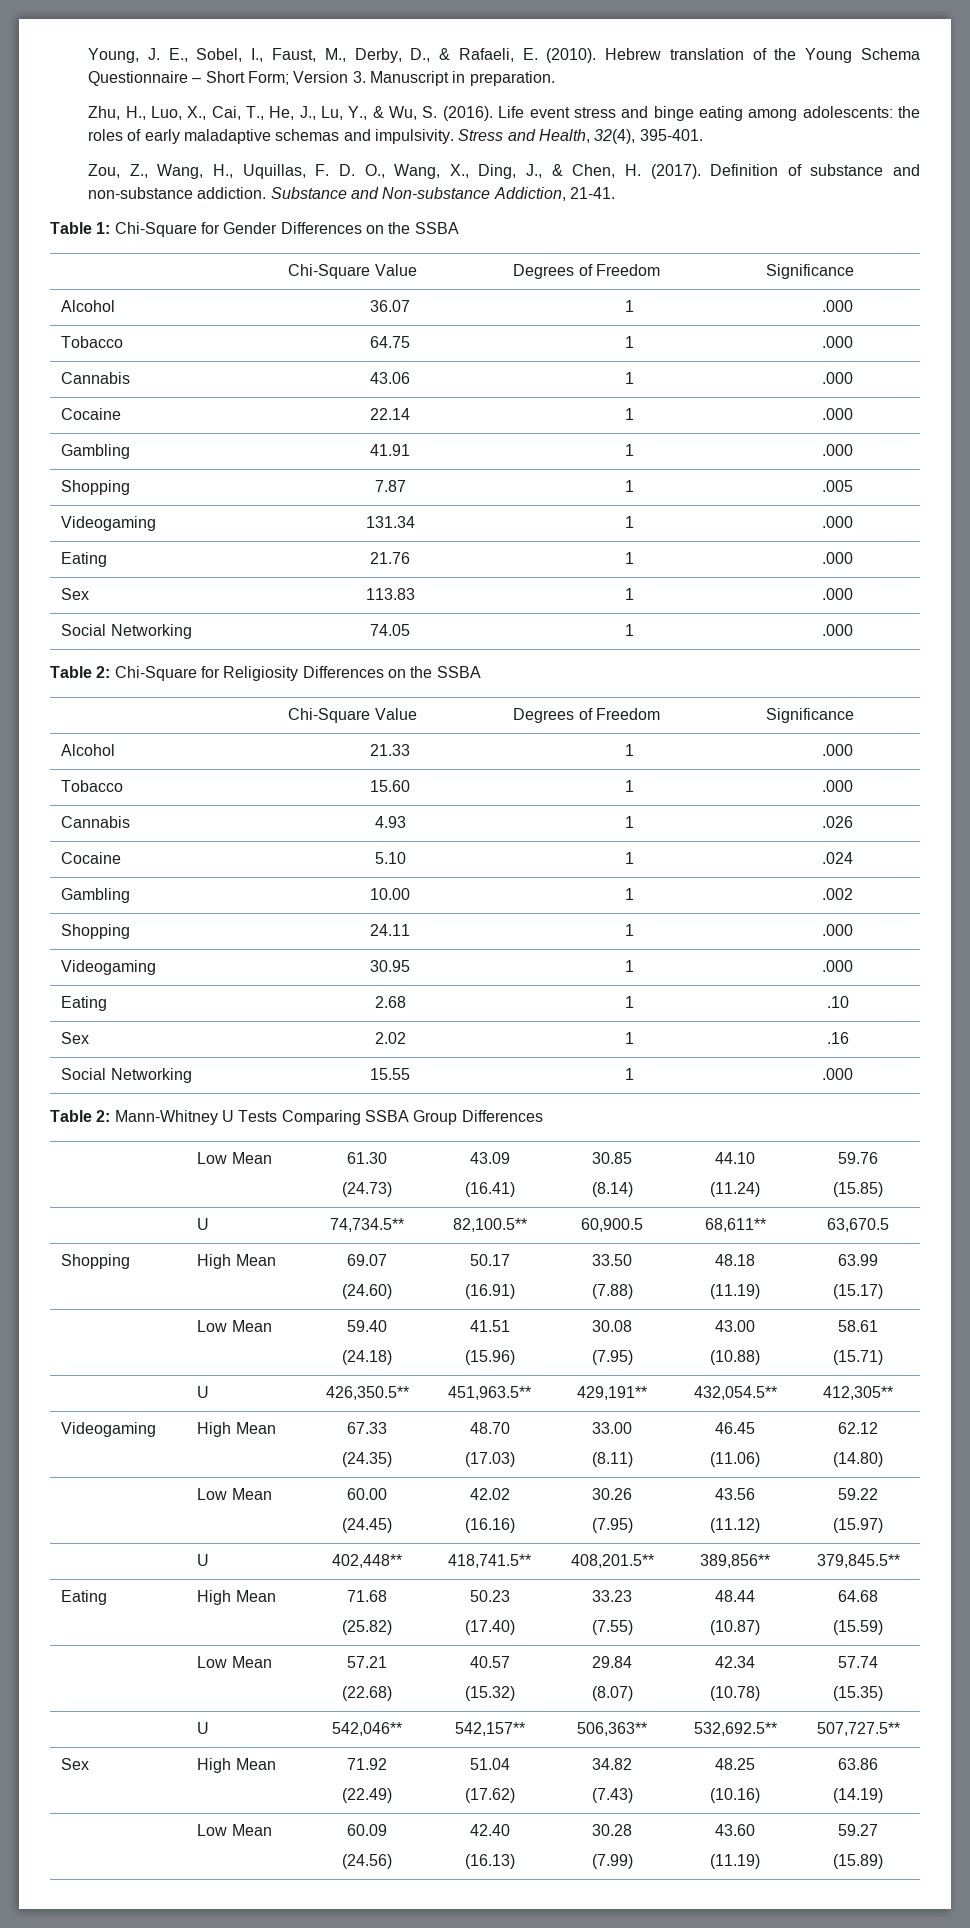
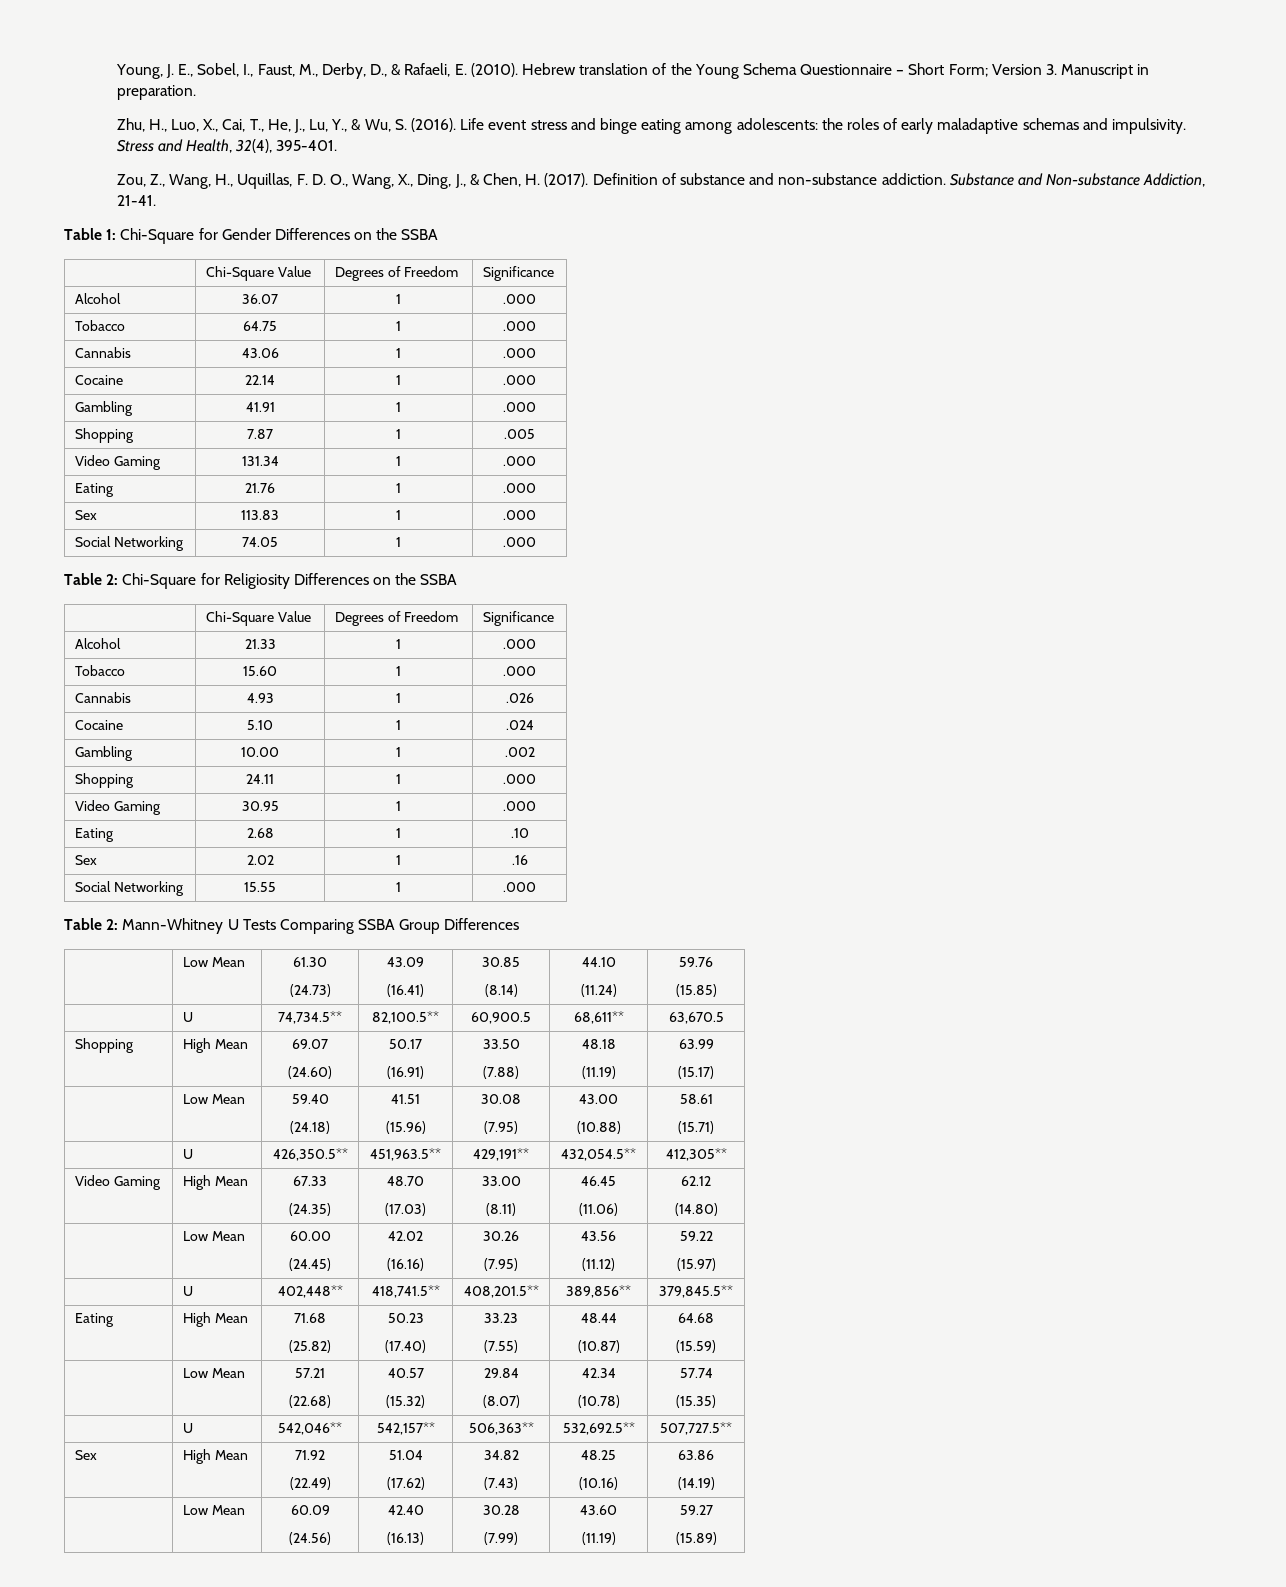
[61,516,157,531] Videogaming -> [74,455,161,470] Video Gaming
[61,960,157,975] Videogaming -> [74,800,161,815] Video Gaming
[61,1422,157,1437] Videogaming -> [74,1175,161,1190] Video Gaming

